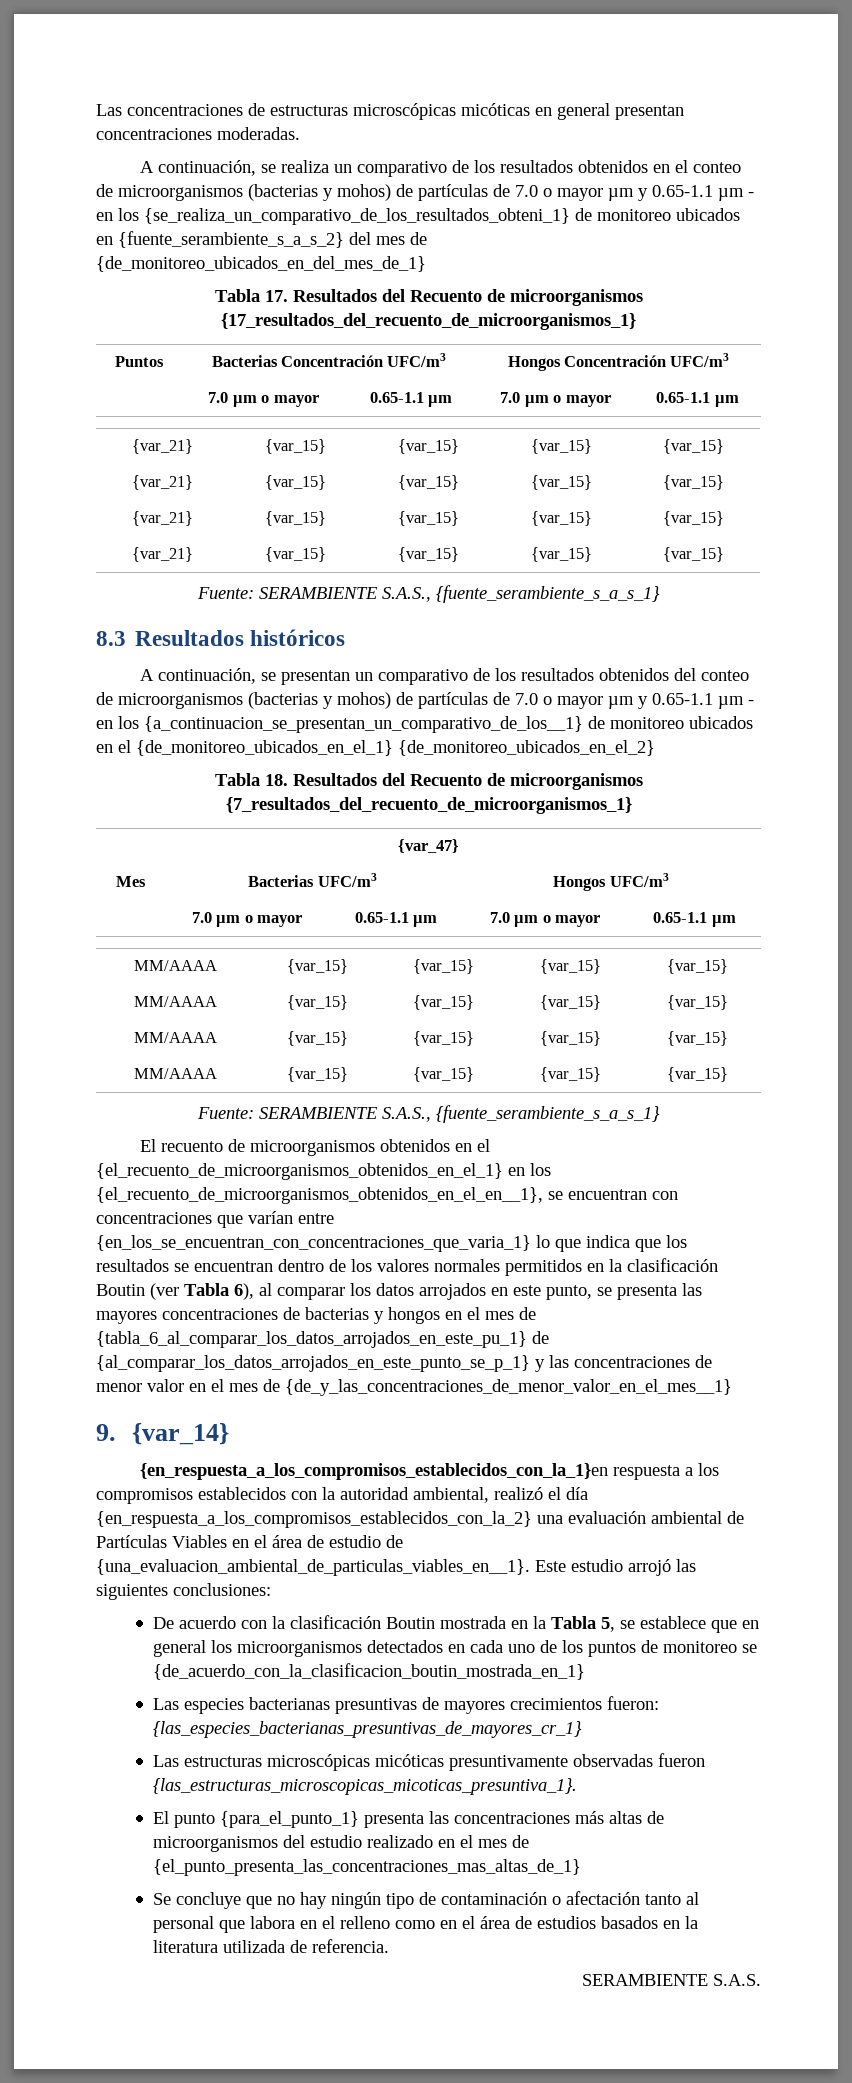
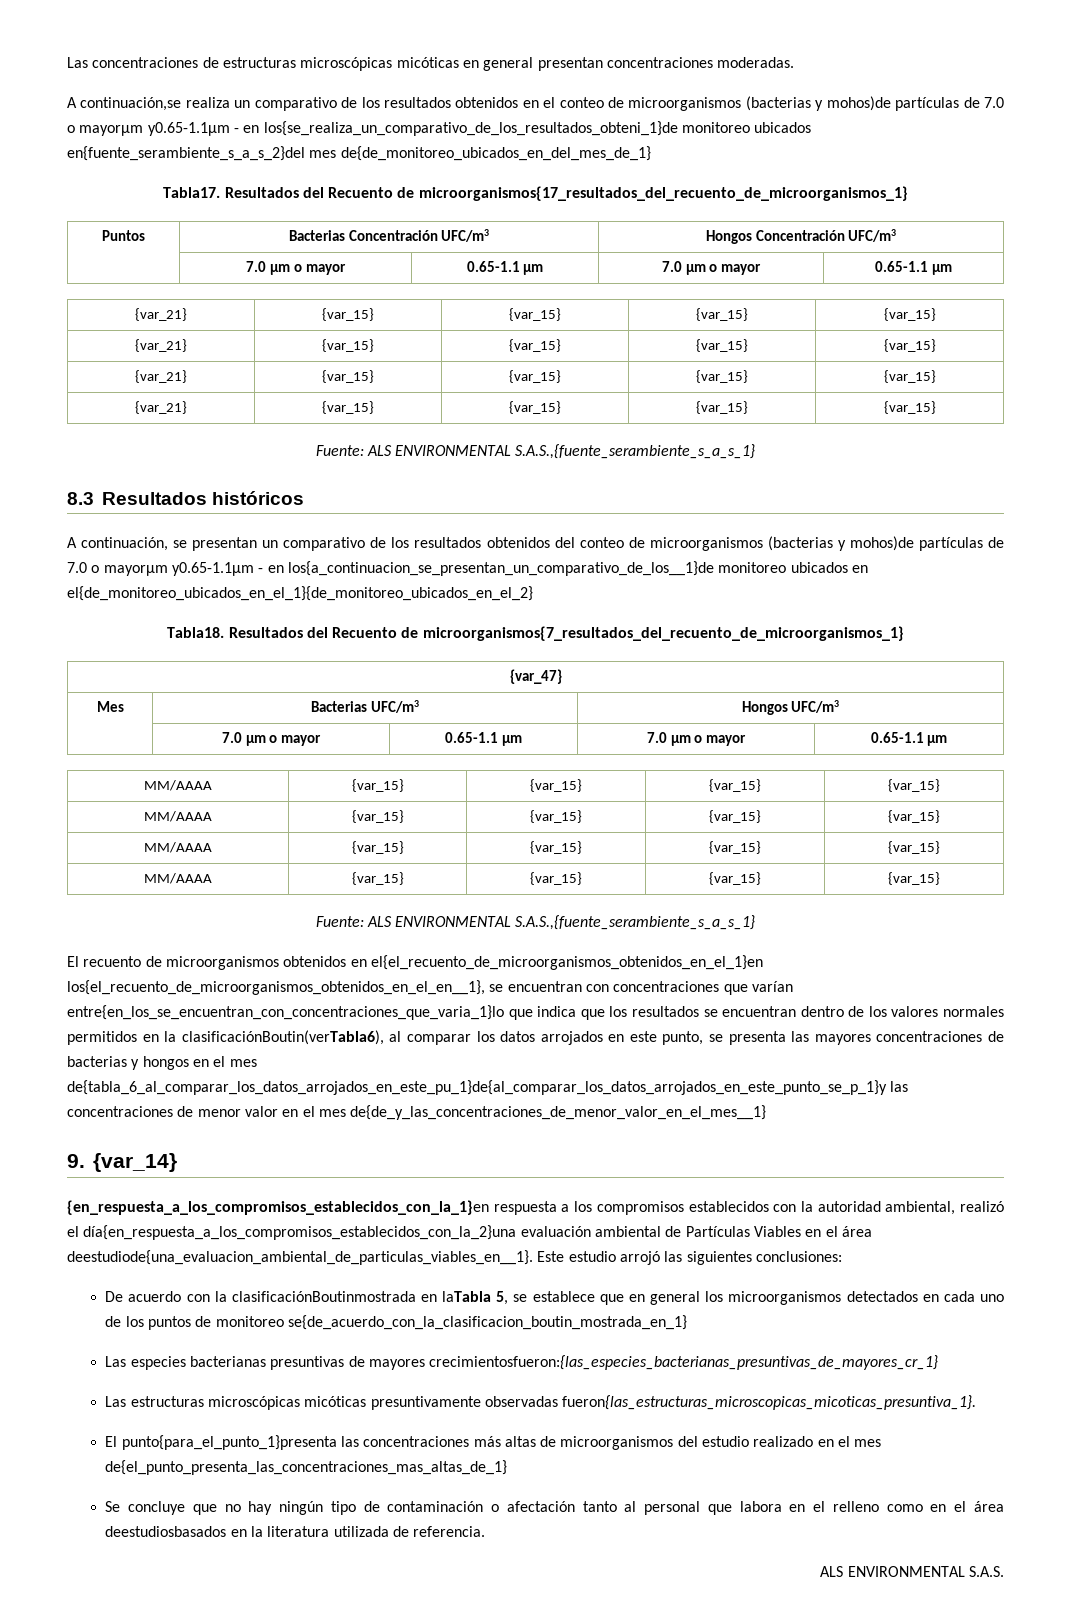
[157,160,276,176] continuación, se -> [80,97,182,111] continuación,se
[337,184,754,201] [96,208,740,225] [96,231,427,248] [96,256,426,272] [214,289,643,306] [221,313,636,330] mohos) de partículas de 7.0 o mayor µm y 0.65-1.1 µm - en los {se_realiza_un_comparativo_de_los_resultados_obteni_1} de monitoreo ubicados en {fuente_serambiente_s_a_s_2} del mes de {de_monitoreo_ubicados_en_del_mes_de_1} // Tabla 17. Resultados del Recuento de microorganismos {17_resultados_del_recuento_de_microorganismos_1} -> [826,96,1005,111] [67,121,812,136] [67,146,651,161] [163,186,908,201] mohos)de partículas de 7.0 o mayorµm y0.65-1.1µm - en los{se_realiza_un_comparativo_de_los_resultados_obteni_1}de monitoreo ubicados en{fuente_serambiente_s_a_s_2}del mes de{de_monitoreo_ubicados_en_del_mes_de_1} // Tabla17. Resultados del Recuento de microorganismos{17_resultados_del_recuento_de_microorganismos_1}
[259,585,660,603] SERAMBIENTE S.A.S., {fuente_serambiente_s_a_s_1} -> [366,444,756,459] ALS ENVIRONMENTAL S.A.S.,{fuente_serambiente_s_a_s_1}
[337,692,754,709] [96,716,753,733] [96,740,655,756] [214,773,643,790] [225,797,632,814] mohos) de partículas de 7.0 o mayor µm y 0.65-1.1 µm - en los {a_continuacion_se_presentan_un_comparativo_de_los__1} de monitoreo ubicados en el {de_monitoreo_ubicados_en_el_1} {de_monitoreo_ubicados_en_el_2} // Tabla 18. Resultados del Recuento de microorganismos {7_resultados_del_recuento_de_microorganismos_1} -> [849,536,1004,551] [67,561,868,576] [67,586,533,601] [167,626,904,641] mohos)de partículas de 7.0 o mayorµm y0.65-1.1µm - en los{a_continuacion_se_presentan_un_comparativo_de_los__1}de monitoreo ubicados en el{de_monitoreo_ubicados_en_el_1}{de_monitoreo_ubicados_en_el_2} // Tabla18. Resultados del Recuento de microorganismos{7_resultados_del_recuento_de_microorganismos_1}
[259,1105,660,1123] SERAMBIENTE S.A.S., {fuente_serambiente_s_a_s_1} -> [366,915,756,930] ALS ENVIRONMENTAL S.A.S.,{fuente_serambiente_s_a_s_1}
[476,1139,490,1152] [96,1163,551,1180] [96,1187,543,1204] el {el_recuento_de_microorganismos_obtenidos_en_el_1} en los {el_recuento_de_microorganismos_obtenidos_en_el_en__1}, -> [370,955,763,970] [67,980,485,995] el{el_recuento_de_microorganismos_obtenidos_en_el_1}en los{el_recuento_de_microorganismos_obtenidos_en_el_en__1},
[298,1213,334,1224] [96,1235,550,1252] entre {en_los_se_encuentran_con_concentraciones_que_varia_1} lo -> [67,1005,504,1020] entre{en_los_se_encuentran_con_concentraciones_que_varia_1}lo
[627,1258,718,1272] [96,1283,254,1300] clasificación Boutin (ver Tabla 6), -> [181,1030,384,1045] clasificaciónBoutin(verTabla6),
[519,1307,536,1320] [96,1331,549,1348] [96,1355,545,1372] de {tabla_6_al_comparar_los_datos_arrojados_en_este_pu_1} de {al_comparar_los_datos_arrojados_en_este_punto_se_p_1} y -> [67,1080,887,1095] de{tabla_6_al_comparar_los_datos_arrojados_en_este_pu_1}de{al_comparar_los_datos_arrojados_en_este_punto_se_p_1}y
[263,1379,732,1396] de {de_y_las_concentraciones_de_menor_valor_en_el_mes__1} -> [350,1105,767,1120] de{de_y_las_concentraciones_de_menor_valor_en_el_mes__1}
[566,1487,588,1500] [96,1511,563,1528] día {en_respuesta_a_los_compromisos_establecidos_con_la_2} una -> [83,1225,517,1240] día{en_respuesta_a_los_compromisos_establecidos_con_la_2}una
[307,1535,403,1548] [96,1559,530,1576] de estudio de {una_evaluacion_ambiental_de_particulas_viables_en__1}. -> [67,1250,533,1265] deestudiode{una_evaluacion_ambiental_de_particulas_viables_en__1}.
[289,1615,596,1629] clasificación Boutin mostrada en la Tabla -> [231,1291,492,1302] clasificaciónBoutinmostrada en laTabla
[741,1644,757,1653] [152,1663,585,1680] se {de_acuerdo_con_la_clasificacion_boutin_mostrada_en_1} -> [287,1315,687,1330] se{de_acuerdo_con_la_clasificacion_boutin_mostrada_en_1}
[509,1696,659,1710] [152,1721,582,1738] crecimientos fueron: {las_especies_bacterianas_presuntivas_de_mayores_cr_1} -> [429,1355,939,1370] crecimientosfueron:{las_especies_bacterianas_presuntivas_de_mayores_cr_1}
[657,1753,705,1767] [152,1778,577,1795] [152,1811,424,1828] fueron {las_estructuras_microscopicas_micoticas_presuntiva_1}. // El punto {para_el_punto_1} presenta -> [562,1395,977,1410] [105,1435,337,1450] fueron{las_estructuras_microscopicas_micoticas_presuntiva_1}. // El punto{para_el_punto_1}presenta
[511,1835,529,1848] [152,1859,581,1876] de {el_punto_presenta_las_concentraciones_mas_altas_de_1} -> [105,1460,508,1475] de{el_punto_presenta_las_concentraciones_mas_altas_de_1}
[514,1916,658,1929] de estudios basados -> [105,1526,227,1537] deestudiosbasados
[582,1974,708,1986] SERAMBIENTE -> [820,1566,965,1577] ALS ENVIRONMENTAL

